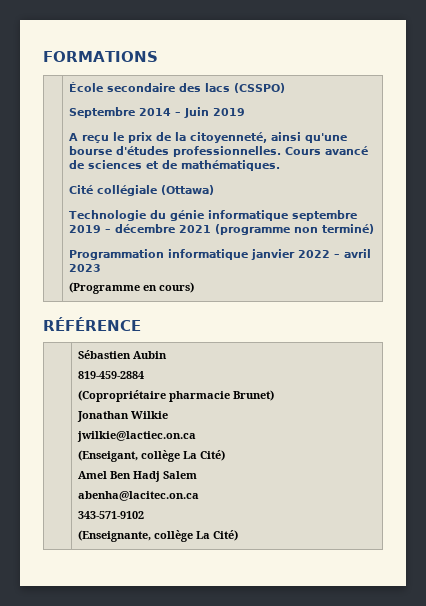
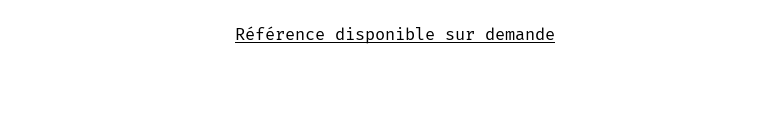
[43,51,158,62] [68,82,285,93] [68,107,245,118] [68,132,347,143] [68,146,368,157] [68,160,280,171] [68,185,214,196] [68,210,357,221] [68,224,374,235] [68,249,371,260] [68,264,101,272] [68,282,194,294] [43,317,141,331] [77,350,167,359] [77,371,144,379] [77,390,274,402] [76,411,168,422] [76,431,196,442] [77,450,225,462] [77,471,197,482] [77,491,199,501] [77,511,144,519] [77,530,238,542] FORMATIONS // | École secondaire des lacs (CSSPO) // Septembre 2014 – Juin 2019 // A reçu le prix de la citoyenneté, ainsi qu'une bourse d'études professionnelles. Cours avancé de sciences et de mathématiques. // Cité collégiale (Ottawa) // Technologie du génie informatique septembre 2019 – décembre 2021 (programme non terminé) // Programmation informatique janvier 2022 – avril 2023 // (Programme en cours) // RÉFÉRENCE // | Sébastien Aubin // 819-459-2884 // (Copropriétaire pharmacie Brunet) // Jonathan Wilkie // jwilkie@lactiec.on.ca // (Enseigant, collège La Cité) // Amel Ben Hadj Salem // abenha@lacitec.on.ca // 343-571-9102 // (Enseignante, collège La Cité) -> [235,26,555,44] Référence disponible sur demande

